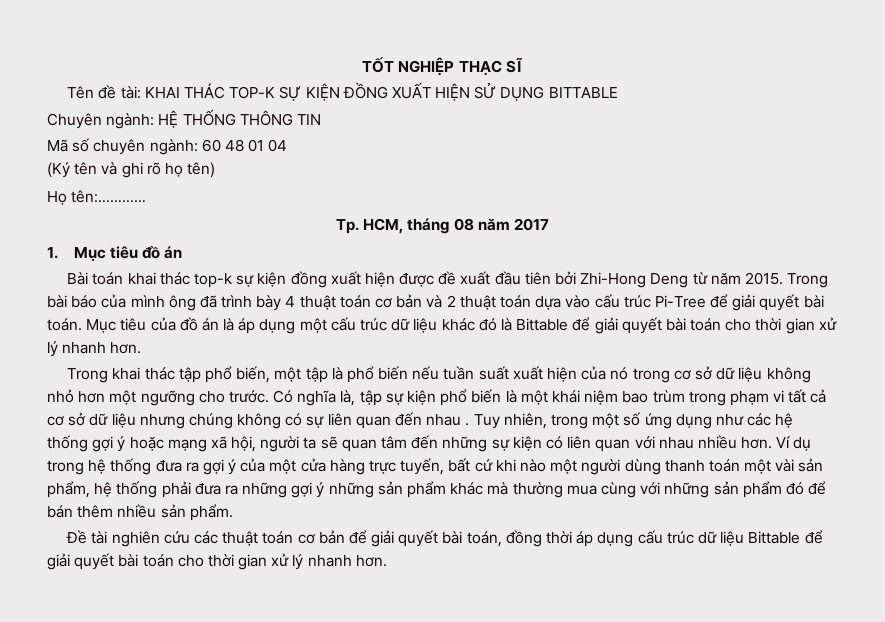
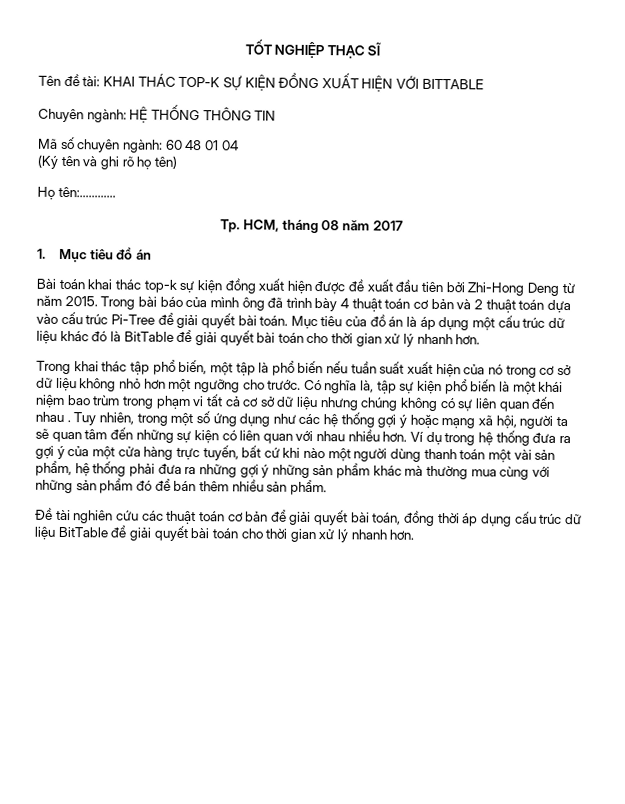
[474,82,545,101] SỬ DỤNG -> [396,75,420,89] VỚI
[516,318,569,331] Bittable -> [123,331,174,342] BitTable
[748,531,801,544] Bittable -> [57,526,108,538] BitTable

